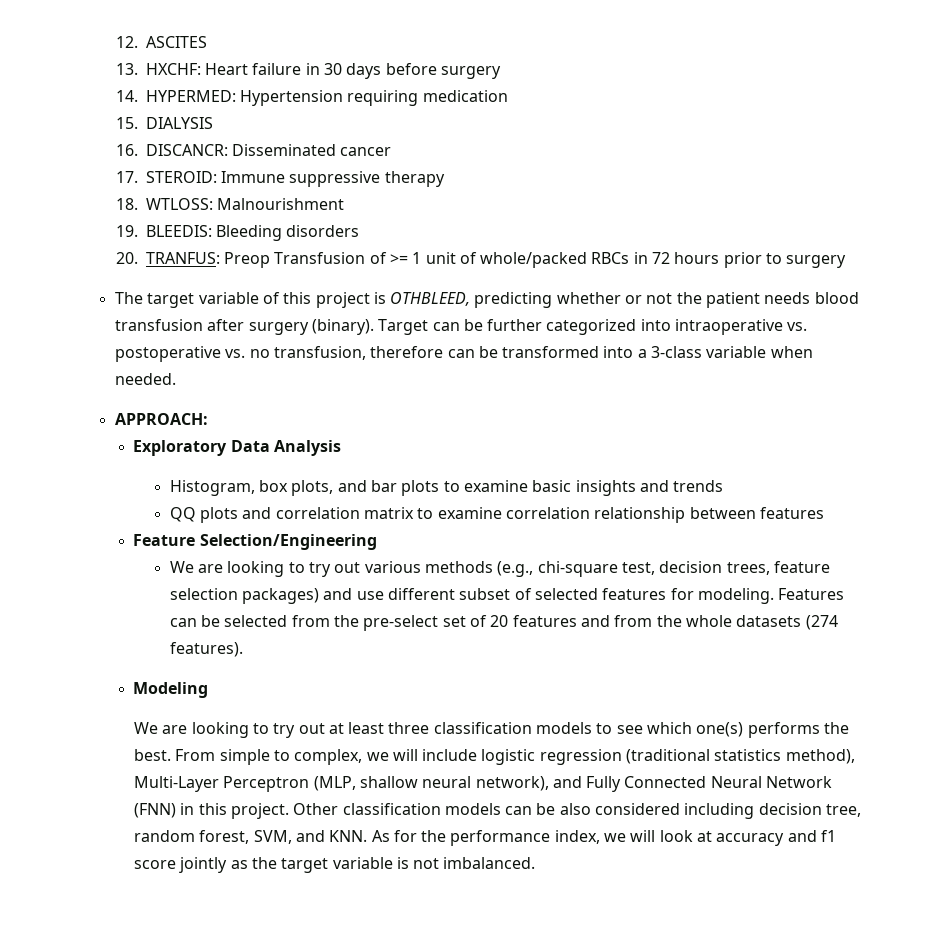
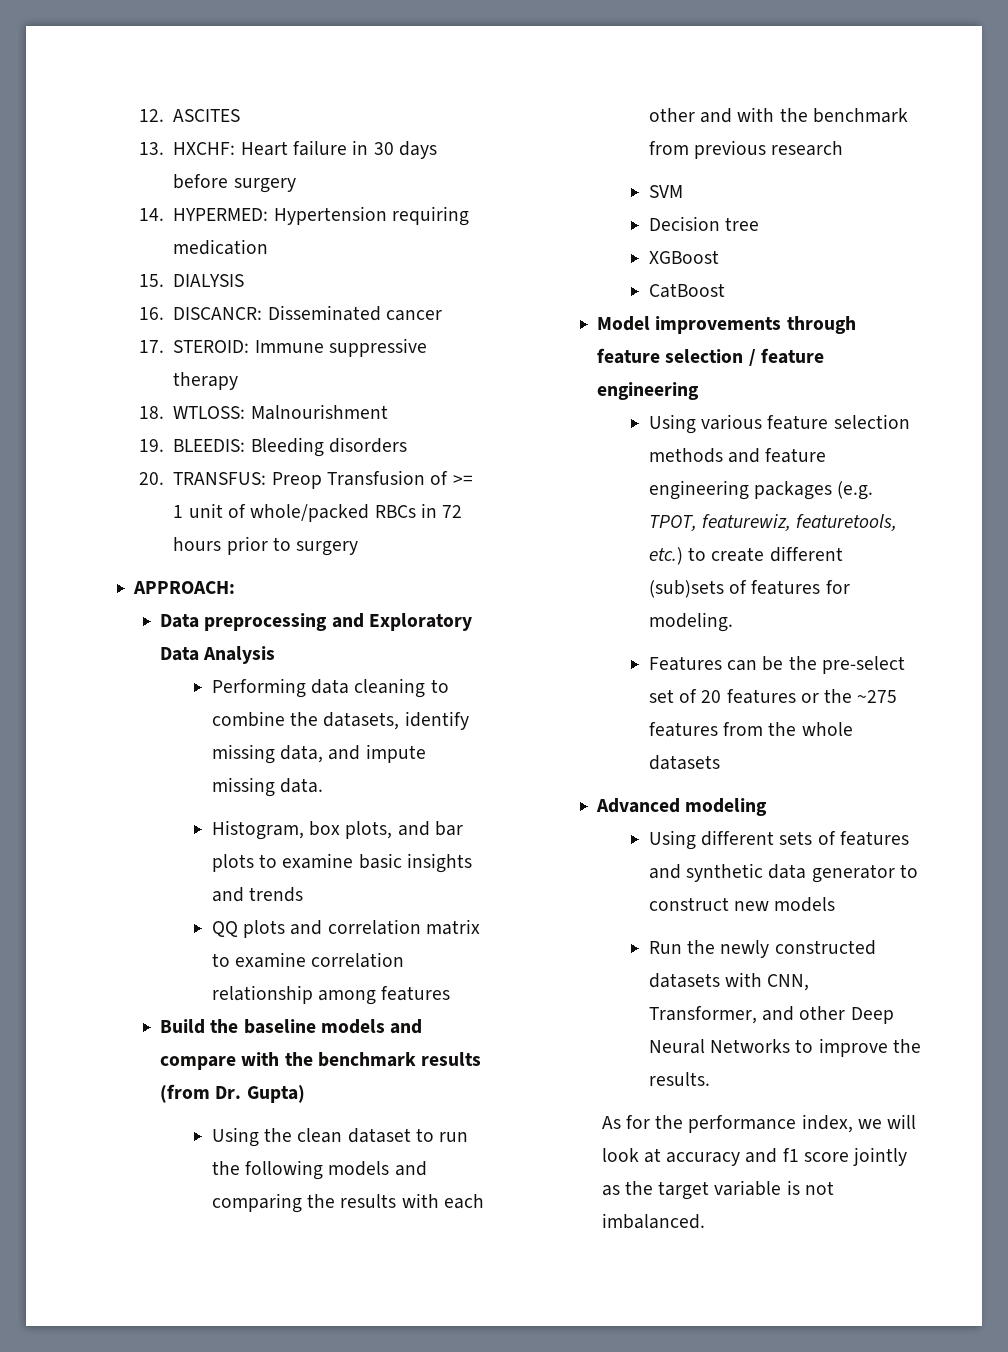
[145,252,220,264] TRANFUS: -> [173,472,267,485] TRANSFUS:
[114,292,859,308] [114,319,808,335] [114,346,813,362] [114,373,176,385] [114,413,208,425] [133,440,341,456] The target variable of this project is OTHBLEED, predicting whether or not the patient needs blood transfusion after surgery (binary). Target can be further categorized into intraoperative vs. postoperative vs. no transfusion, therefore can be transformed into a 3-class variable when needed. // APPROACH: // Exploratory Data Analysis -> [133,581,236,594] [160,613,472,631] [160,646,276,664] [211,678,449,698] [211,711,469,730] [211,744,426,764] [211,777,324,797] APPROACH: // Data preprocessing and Exploratory Data Analysis // Performing data cleaning to combine the datasets, identify missing data, and impute missing data.
[689,507,756,519] between -> [318,990,377,1005] among
[133,534,377,550] [169,561,830,577] [169,588,599,604] Feature Selection/Engineering // We are looking to try out various methods (e.g., chi-square test, decision trees, feature selection packages) and use different subset of selected -> [160,1019,423,1034] [160,1052,482,1070] [160,1084,305,1103] [211,1127,469,1147] [211,1160,427,1180] [211,1193,484,1213] [648,107,908,123] [648,140,844,159] [648,185,683,198] [648,216,760,231] [648,250,719,264] [648,283,725,298] [597,316,856,334] [597,348,824,366] [597,382,700,400] [648,414,910,434] [648,448,827,463] [648,480,874,500] [648,514,898,531] [648,546,843,565] [648,580,748,598] Build the baseline models and compare with the benchmark results (from Dr. Gupta) // Using the clean dataset to run the following models and comparing the results with each other and with the benchmark from previous research // SVM // Decision tree // XGBoost // CatBoost // Model improvements through feature selection / feature engineering // Using various feature selection methods and feature engineering packages (e.g. TPOT, featurewiz, featuretools, etc.) to create different (sub)sets of
(774, 596) none -> (733, 622) //
[224,615,330,627] selected from -> (784, 663) none
[580,615,610,627] and -> [800,689,898,703] [648,722,718,737] or the ~275 features
[805,615,838,630] [169,642,243,657] [133,682,209,698] [133,722,850,738] [133,749,855,765] [133,776,833,792] [133,803,862,819] [133,830,368,844] (274 features). // Modeling // We are looking to try out at least three classification models to see which one(s) performs the best. From simple to complex, we will include logistic regression (traditional statistics method), Multi-Layer Perceptron (MLP, shallow neural network), and Fully Connected Neural Network (FNN) in this project. Other classification models can be also considered including decision tree, random forest, SVM, and KNN. -> [596,798,768,816] [648,830,909,850] [648,863,918,883] [648,897,836,912] [648,940,876,958] [648,972,810,991] [648,1006,894,1024] [648,1038,921,1057] [648,1072,710,1086] // Advanced modeling // Using different sets of features and synthetic data generator to construct new models // Run the newly constructed datasets with CNN, Transformer, and other Deep Neural Networks to improve the results. //

